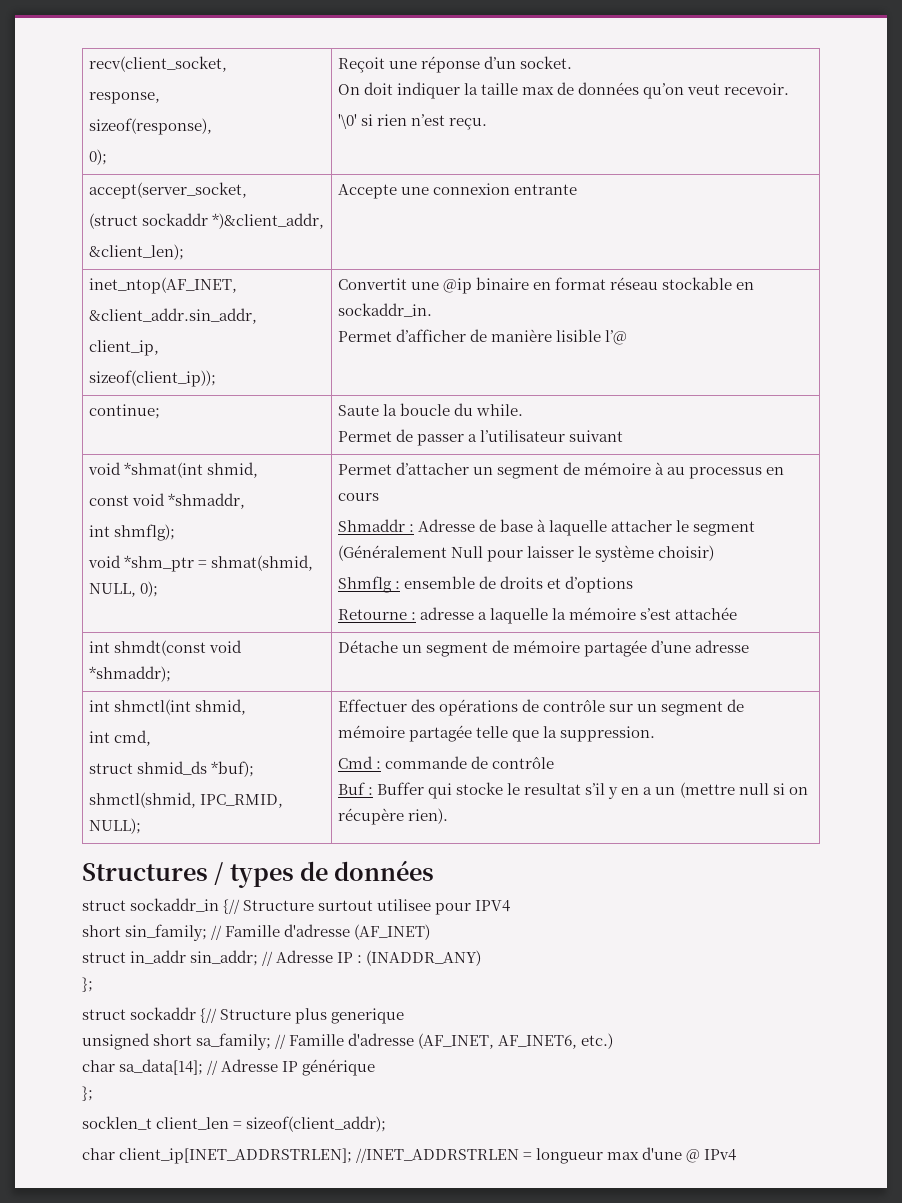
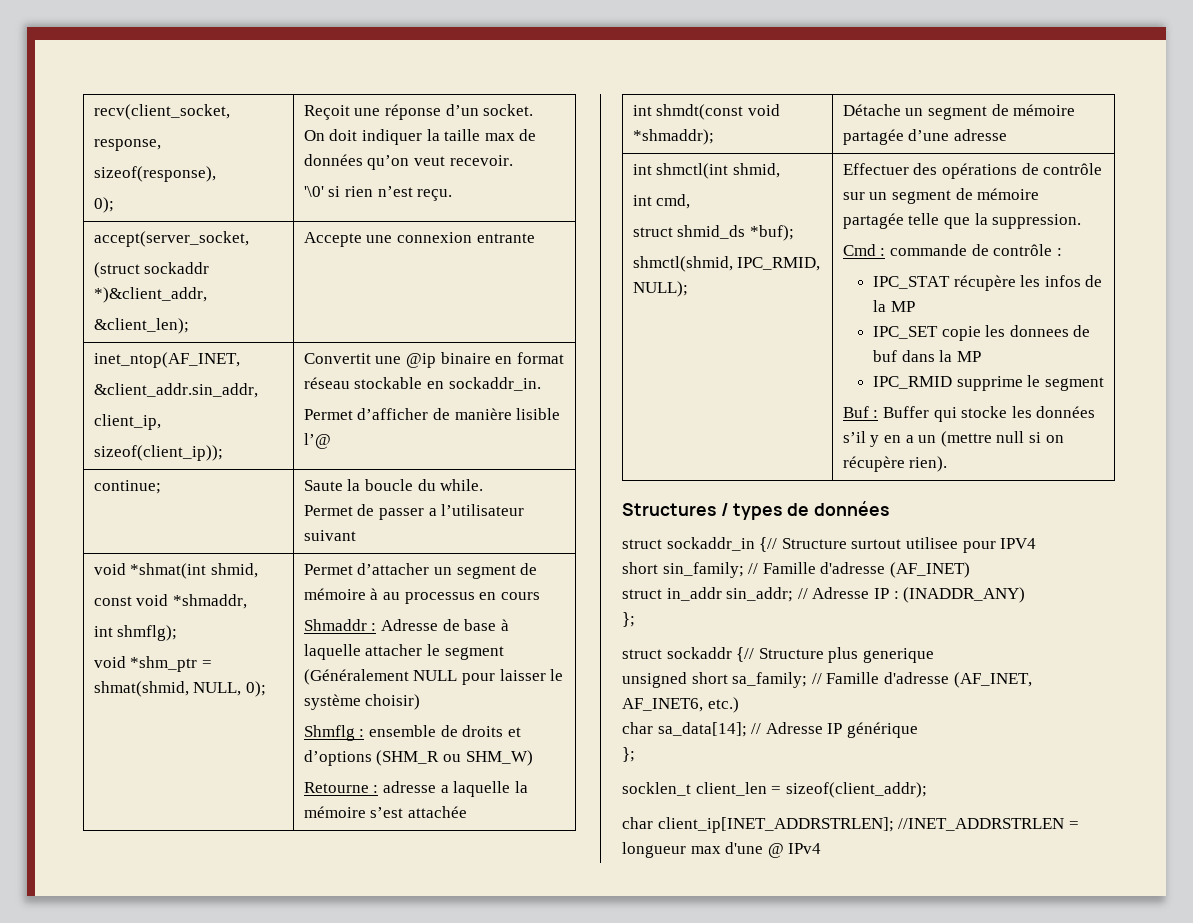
[450,546,483,558] Null -> [413,670,458,681] NULL
(634, 584) none -> [376,750,533,766] (SHM_R ou SHM_W)
(555, 763) none -> [1056,248,1062,256] [873,275,1103,291] [873,300,915,312] [873,325,1091,341] [873,350,981,362] [873,375,1104,391] : // IPC_STAT récupère les infos de la MP // IPC_SET copie les donnees de buf dans la MP // IPC_RMID supprime le segment
[507,783,582,795] le resultat -> [1011,406,1096,418] les données

